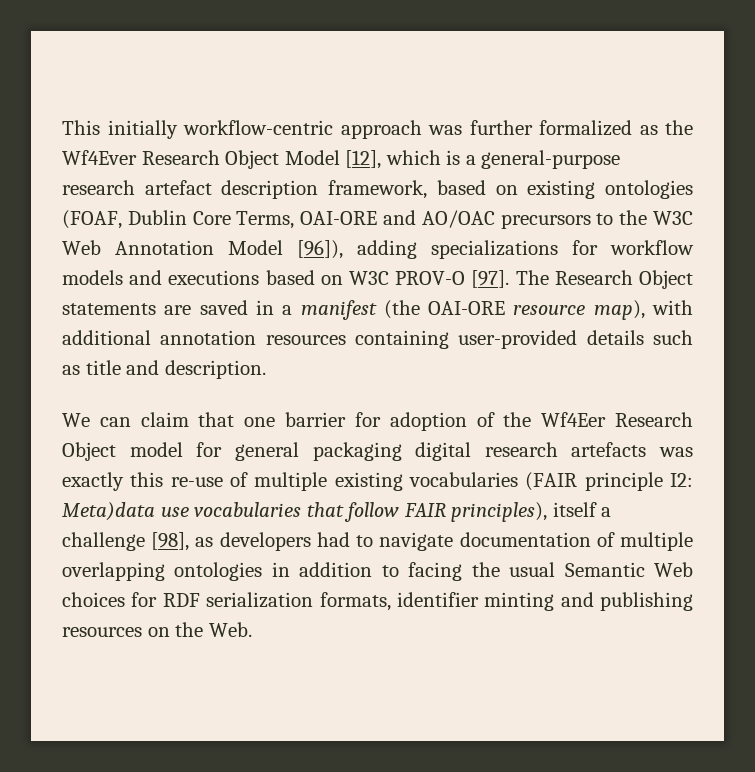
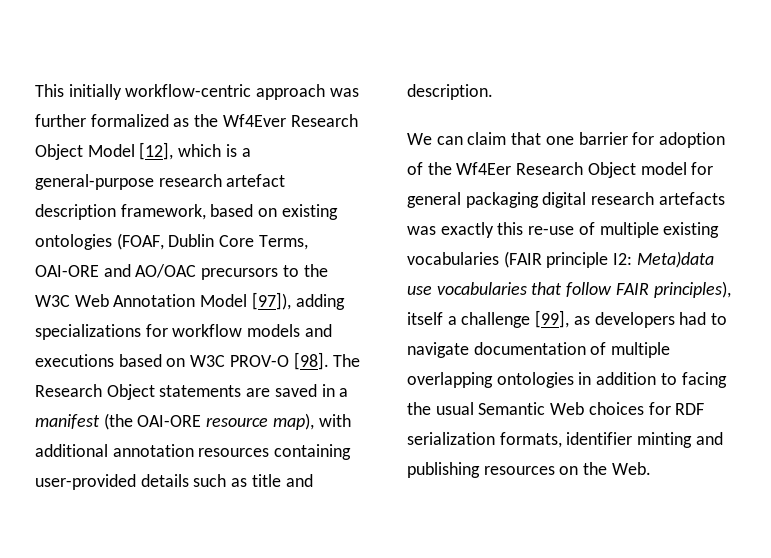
[297,240,343,259] [96]), -> [251,292,291,310] [97]),
[471,270,510,288] [97]. -> [293,352,329,370] [98].
[151,532,190,551] [98], -> [535,310,570,328] [99],

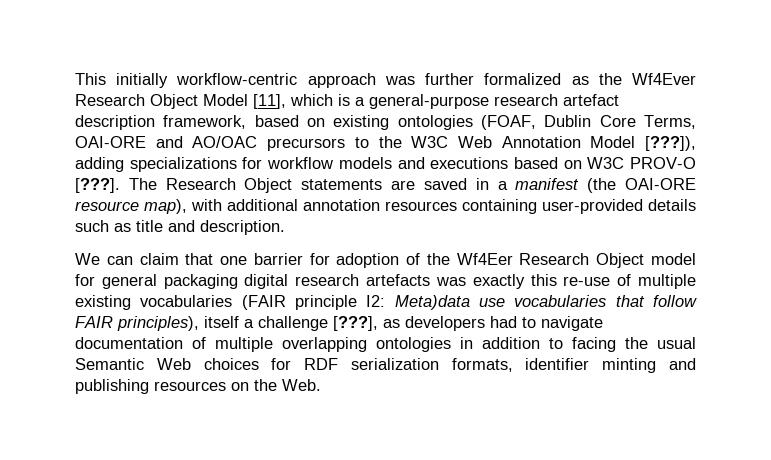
[139,142,174,160] [12], -> [253,94,286,109] [11],
[251,292,291,310] [97]), -> [645,136,696,151] [???]),
[293,352,329,370] [98]. -> [75,178,120,193] [???].
[535,310,570,328] [99], -> [333,316,378,331] [???],

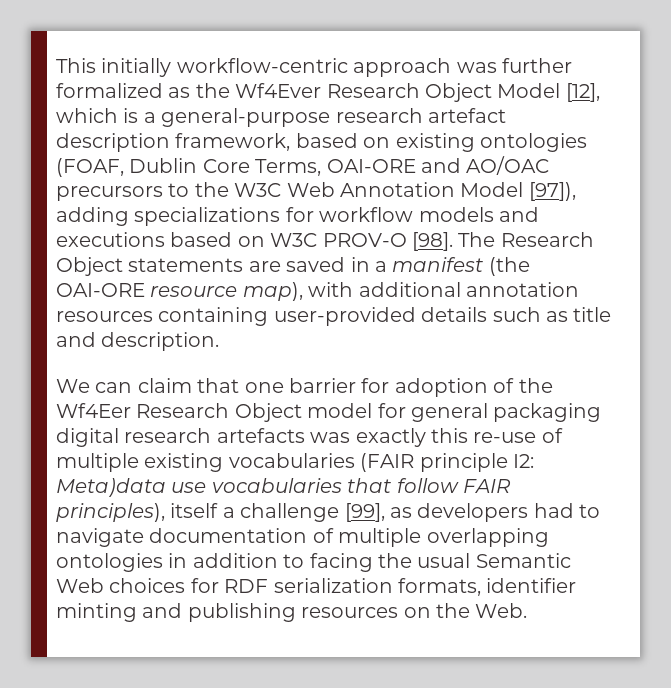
[253,94,286,109] [11], -> [565,83,600,102] [12],
[645,136,696,151] [???]), -> [528,182,576,201] [97]),
[75,178,120,193] [???]. -> [412,232,453,251] [98].
[333,316,378,331] [???], -> [344,503,385,522] [99],

